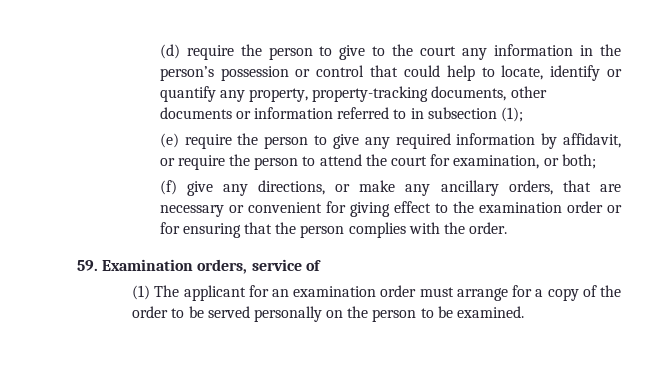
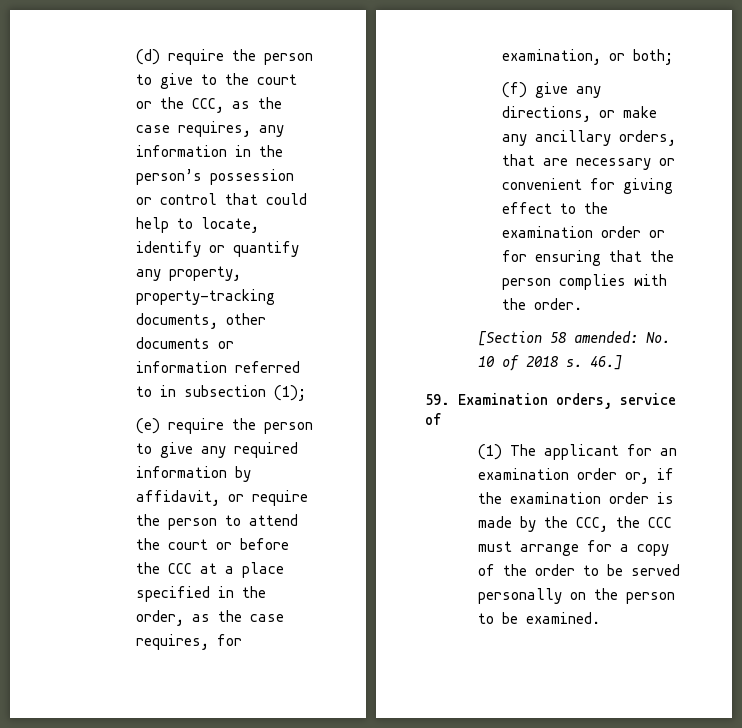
(457, 51) none -> [136,97,283,113] [136,121,252,137] or the CCC, as the case requires,
(428, 161) none -> [216,538,290,550] [136,562,285,578] [136,586,267,602] [136,610,285,626] [136,634,210,650] or before the CCC at a place specified in the order, as the case requires,
(508, 228) none -> [478,331,671,346] [478,355,623,371] // [Section 58 amended: No. 10 of 2018 s. 46.]
(417, 291) none -> [625,468,675,484] [478,492,675,504] [478,516,673,532] or, if the examination order is made by the CCC, the CCC

